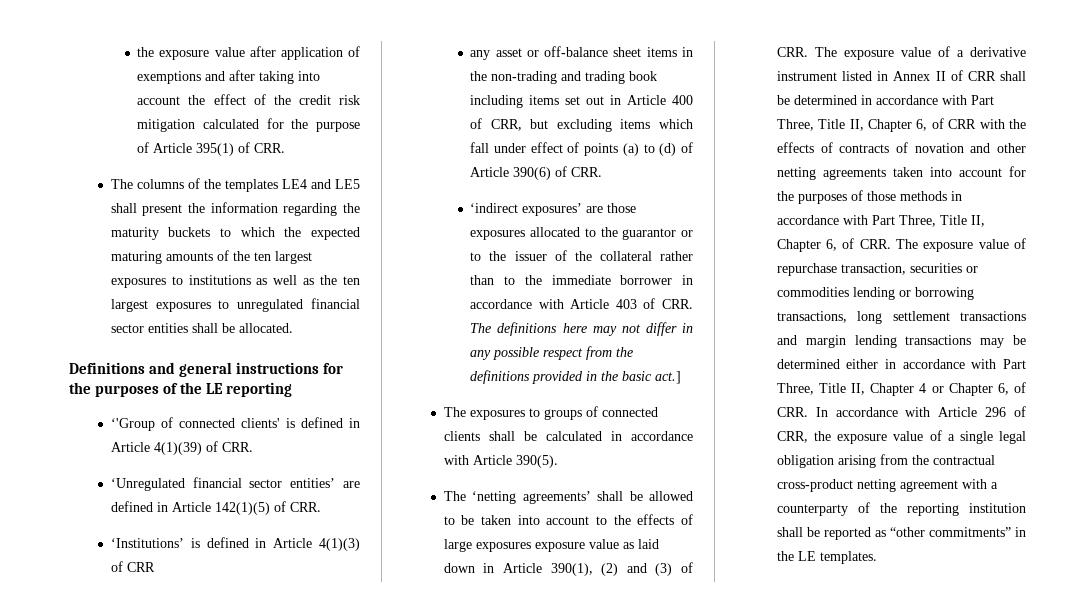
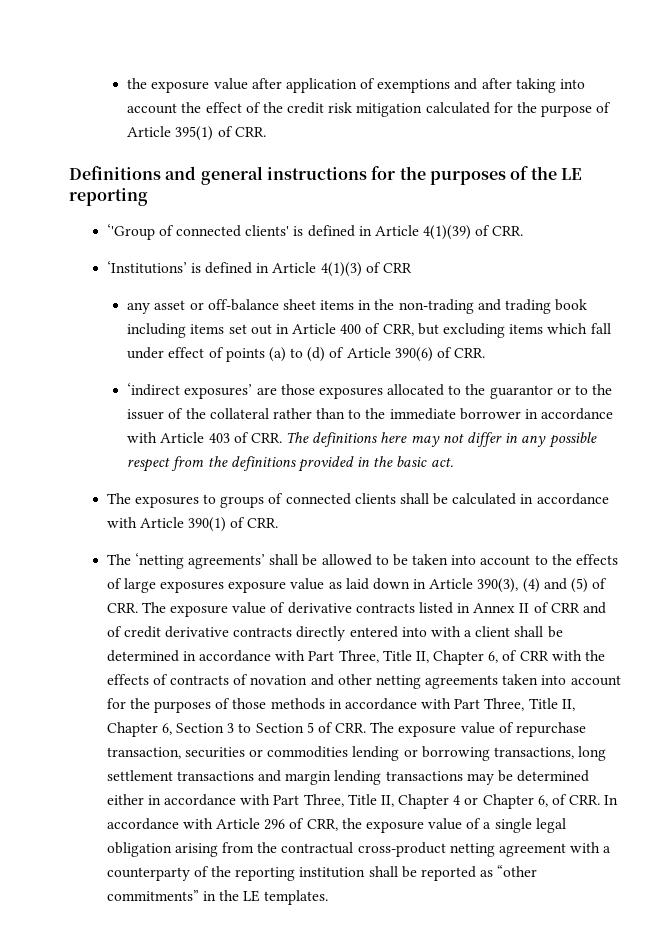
[110,178,360,192] [110,202,360,216] [110,227,360,240] [110,250,312,264] [110,275,360,288] [110,298,360,312] [110,323,293,333] // The columns of the templates LE4 and LE5 shall present the information regarding the maturity buckets to which the expected maturing amounts of the ten largest exposures to institutions as well as the ten largest exposures to unregulated financial sector entities shall be allocated. -> (266, 132) none
[110,477,361,491] [110,501,321,515] // ‘Unregulated financial sector entities’ are defined in Article 142(1)(5) of CRR. -> (524, 231) none
[655,371,682,384] act.] -> [430,457,453,467] act.
[515,455,558,468] 390(5). -> [187,517,279,532] 390(1) of CRR.
[550,562,693,576] [776,46,1026,60] [776,71,837,81] 390(1), (2) and (3) of CRR. The exposure value of a derivative instrument -> [477,578,608,593] [106,602,415,617] 390(3), (4) and (5) of CRR. The exposure value of derivative contracts
(996, 76) none -> [583,602,607,614] [106,626,511,641] and of credit derivative contracts directly entered into with a client
(838, 245) none -> [175,722,314,733] Section 3 to Section 5

